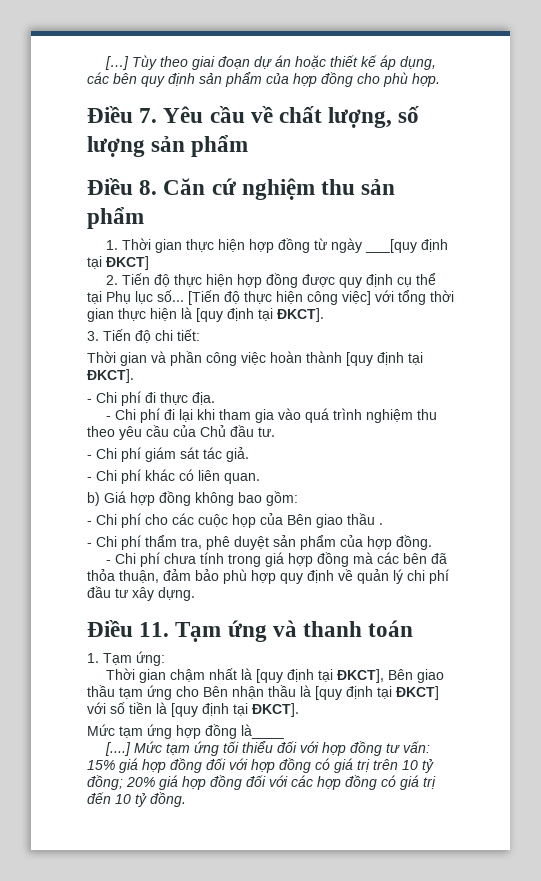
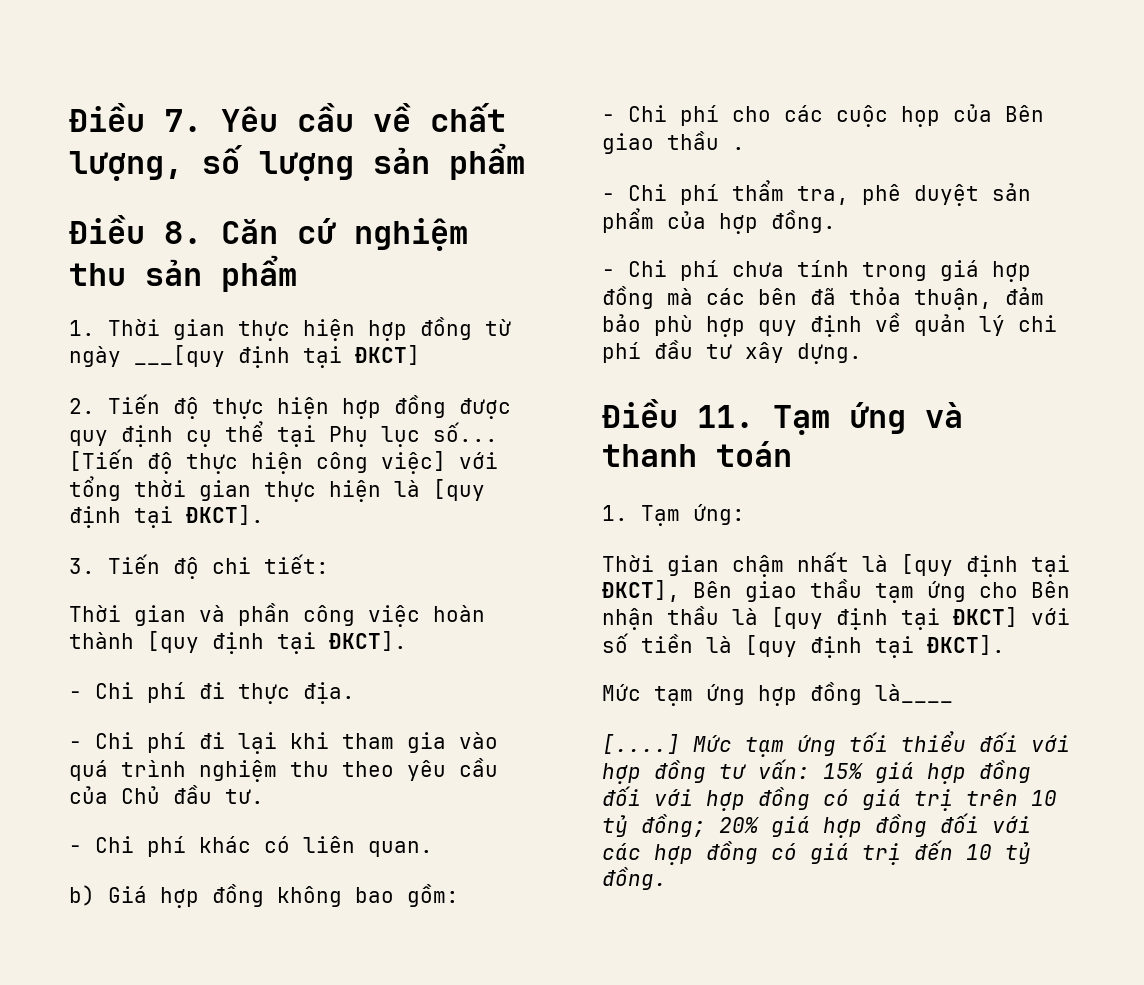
[104,55,436,70] [87,72,440,87] […] Tùy theo giai đoạn dự án hoặc thiết kế áp dụng, các bên quy định sản phẩm của hợp đồng cho phù hợp. // -> (69, 117) none
[87,447,249,462] // - Chi phí giám sát tác giả. -> (264, 796) none

